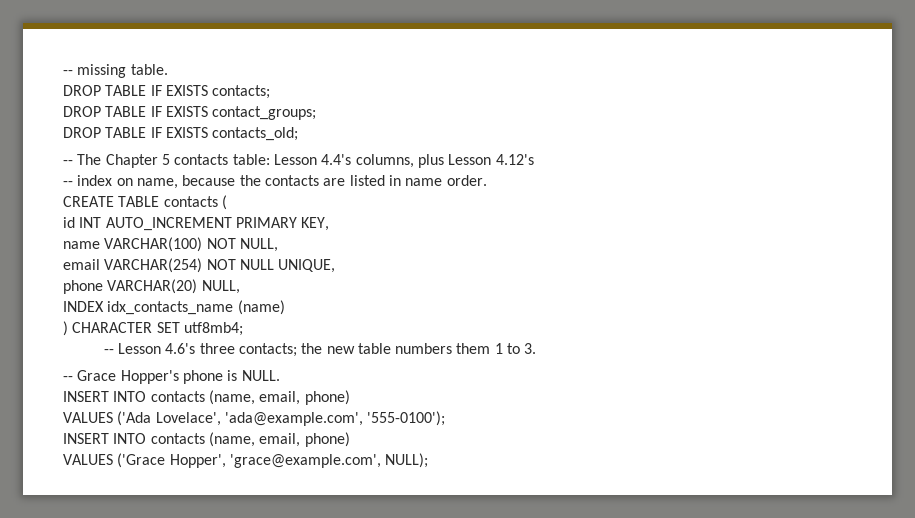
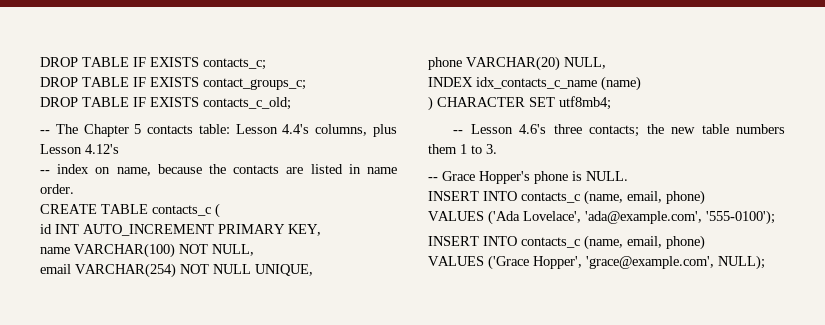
[63,64,168,78] [63,85,271,99] [63,106,317,120] [63,127,299,141] -- missing table. // DROP TABLE IF EXISTS contacts; // DROP TABLE IF EXISTS contact_groups; // DROP TABLE IF EXISTS contacts_old; -> [40,57,266,70] [40,77,306,90] [40,97,291,110] DROP TABLE IF EXISTS contacts_c; // DROP TABLE IF EXISTS contact_groups_c; // DROP TABLE IF EXISTS contacts_c_old;
[163,196,218,207] contacts -> [152,205,211,216] contacts_c
[107,301,234,315] idx_contacts_name -> [476,77,597,89] idx_contacts_c_name
[150,391,205,402] contacts -> [521,192,580,203] contacts_c
[150,433,205,444] contacts -> [521,237,580,248] contacts_c

